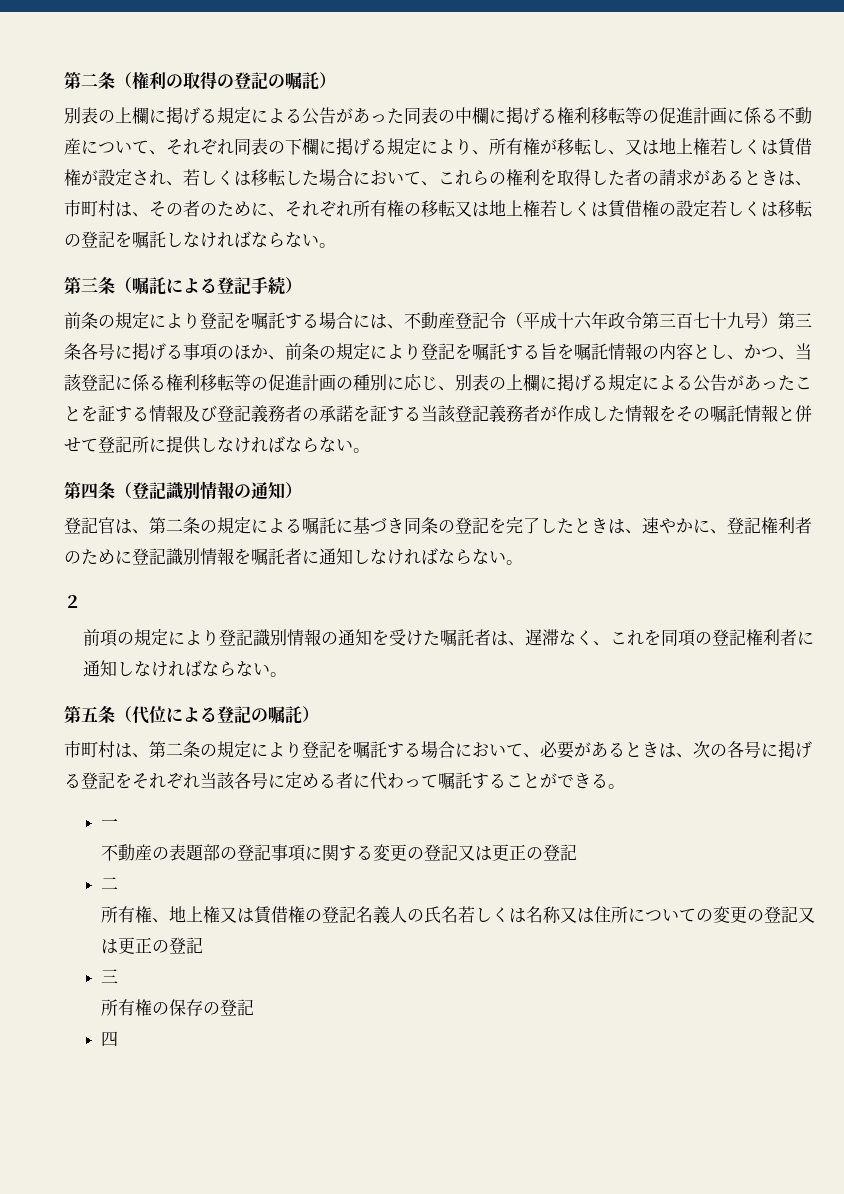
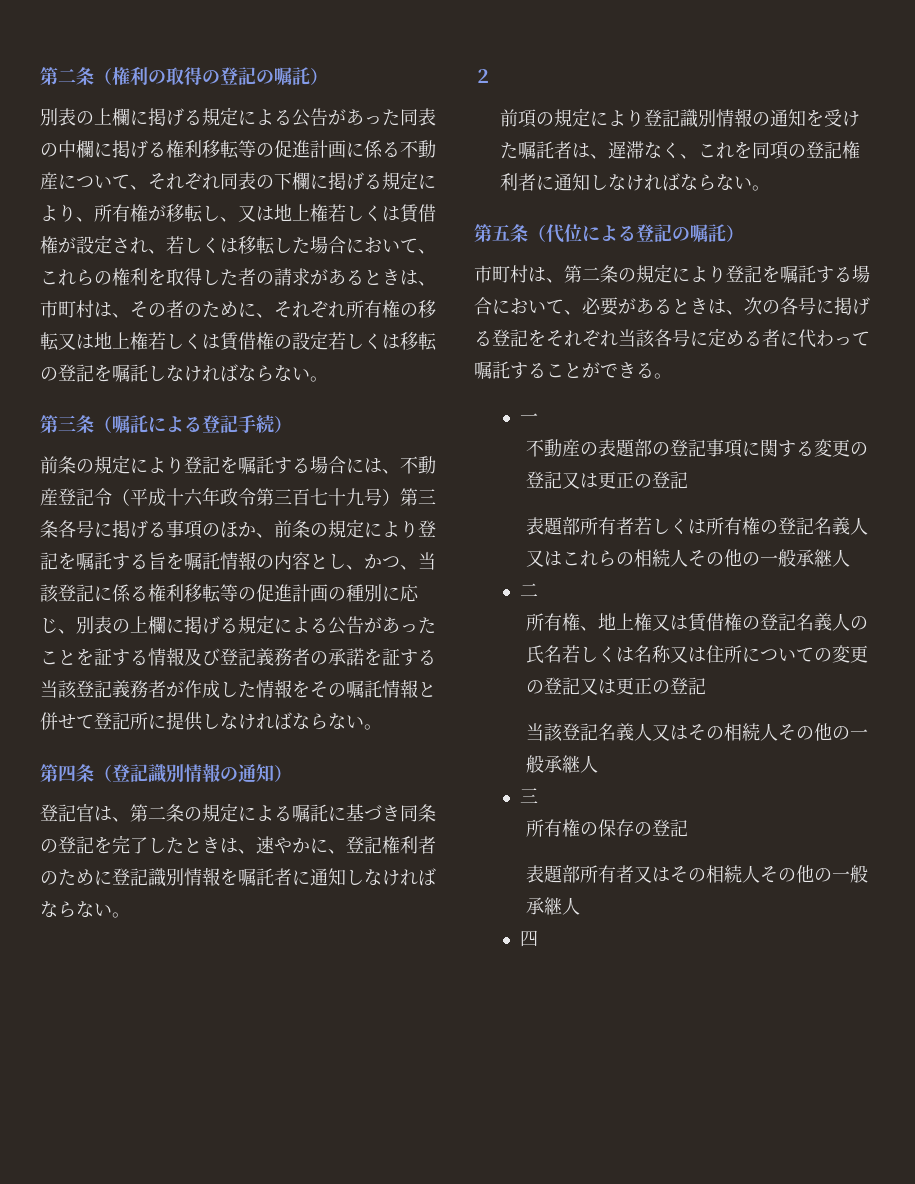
(578, 852) none -> [525,517,868,535] [525,549,850,567] // 表題部所有者若しくは所有権の登記名義人又はこれらの相続人その他の一般承継人
(204, 945) none -> [525,723,868,742] [525,755,598,773] // 当該登記名義人又はその相続人その他の一般承継人
(255, 1007) none -> [525,865,868,883] [525,897,580,915] // 表題部所有者又はその相続人その他の一般承継人

